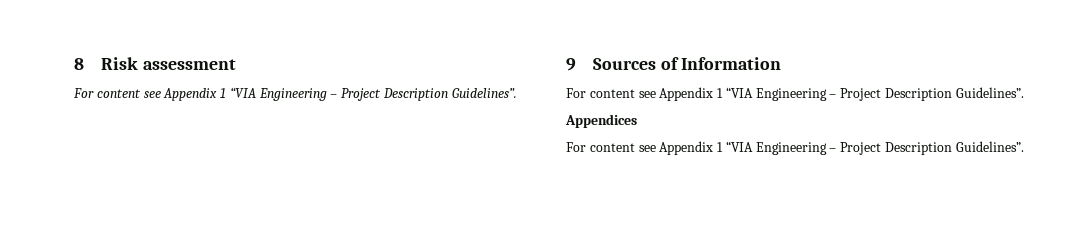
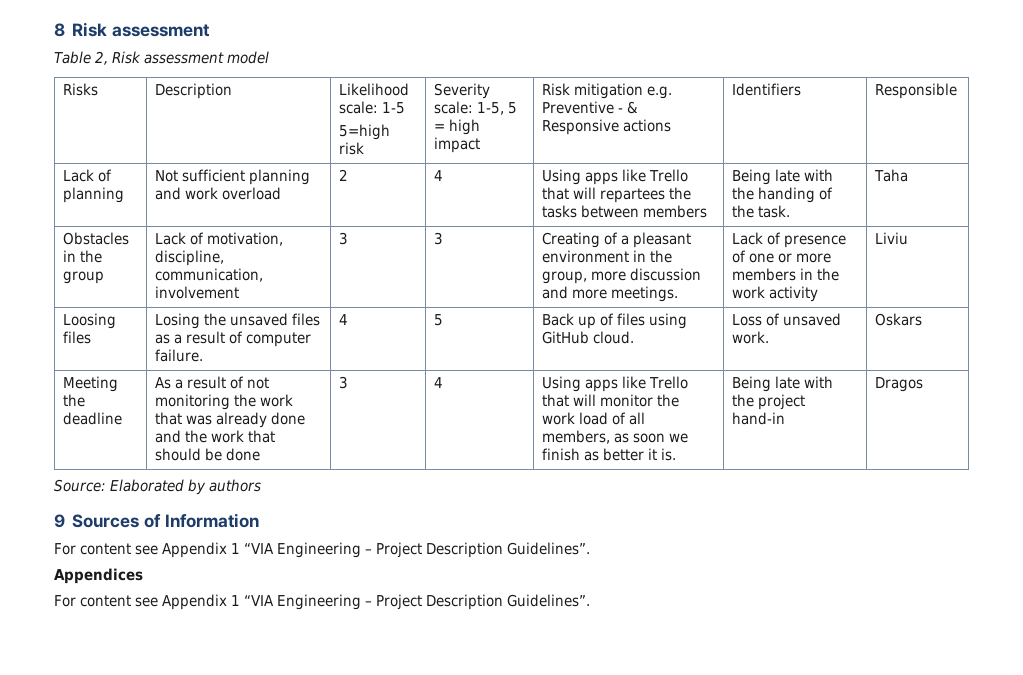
[73,87,517,101] For content see Appendix 1 “VIA Engineering – Project Description Guidelines”. -> [54,51,269,65] [63,83,99,96] [155,83,233,99] [339,83,410,96] [339,101,406,114] [339,124,391,140] [339,142,365,155] [434,83,491,99] [434,101,518,115] [434,119,481,135] [434,137,481,153] [542,83,673,99] [542,101,639,114] [542,119,672,135] [732,83,802,96] [875,83,958,99] [63,169,113,182] [63,187,125,203] [155,169,311,185] [155,187,282,200] [339,169,349,181] [434,170,444,181] [542,169,689,185] [542,187,692,203] [542,205,708,218] [732,169,834,185] [732,187,834,203] [732,205,791,218] [874,169,909,182] [63,232,130,245] [63,250,103,263] [63,271,105,284] [155,232,284,246] [155,250,225,266] [155,268,264,282] [155,286,240,299] [339,232,349,245] [434,232,444,245] [542,232,692,248] [542,250,673,263] [542,268,702,284] [542,286,679,302] [732,232,847,248] [732,250,832,263] [732,268,840,281] [732,286,819,302] [875,232,909,245] [63,313,117,329] [63,331,92,344] [155,313,321,329] [155,331,312,347] [155,349,204,362] [339,314,349,325] [434,314,444,326] [542,313,688,329] [542,331,635,344] [732,313,842,326] [732,331,770,344] [875,313,923,326] [63,376,119,392] [63,394,86,407] [63,412,123,425] [155,376,270,389] [155,394,294,410] [155,412,306,428] [155,430,276,443] [155,448,261,461] [339,376,349,389] [434,377,444,388] [542,376,689,392] [542,394,680,407] [542,412,646,425] [542,430,689,444] [542,448,677,461] [732,376,834,392] [732,394,806,410] [732,412,786,425] [875,377,924,392] [54,479,261,495] Table 2, Risk assessment model // Risks | Description | Likelihood scale: 1-5 // 5=high risk | Severity scale: 1-5, 5 = high impact | Risk mitigation e.g. Preventive - & Responsive actions | Identifiers | Responsible // Lack of planning | Not sufficient planning and work overload | 2 | 4 | Using apps like Trello that will repartees the tasks between members | Being late with the handing of the task. | Taha // Obstacles in the group | Lack of motivation, discipline, communication, involvement | 3 | 3 | Creating of a pleasant environment in the group, more discussion and more meetings. | Lack of presence of one or more members in the work activity | Liviu // Loosing files | Losing the unsaved files as a result of computer failure. | 4 | 5 | Back up of files using GitHub cloud. | Loss of unsaved work. | Oskars // Meeting the deadline | As a result of not monitoring the work that was already done and the work that should be done | 3 | 4 | Using apps like Trello that will monitor the work load of all members, as soon we finish as better it is. | Being late with the project hand-in | Dragos // Source: Elaborated by authors

